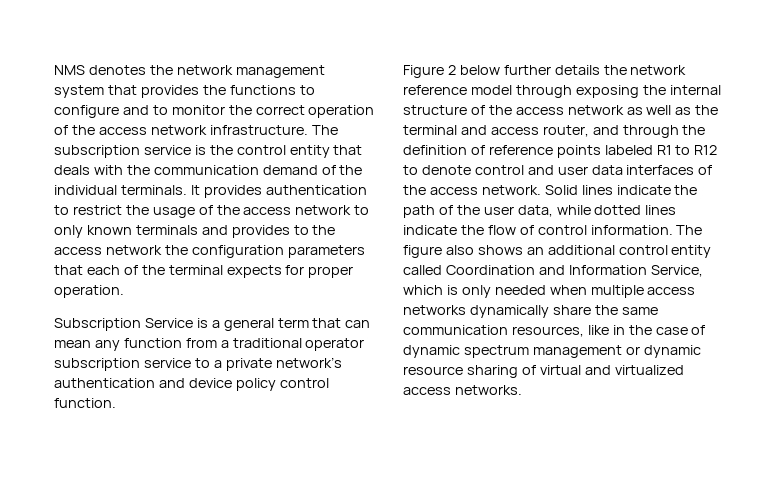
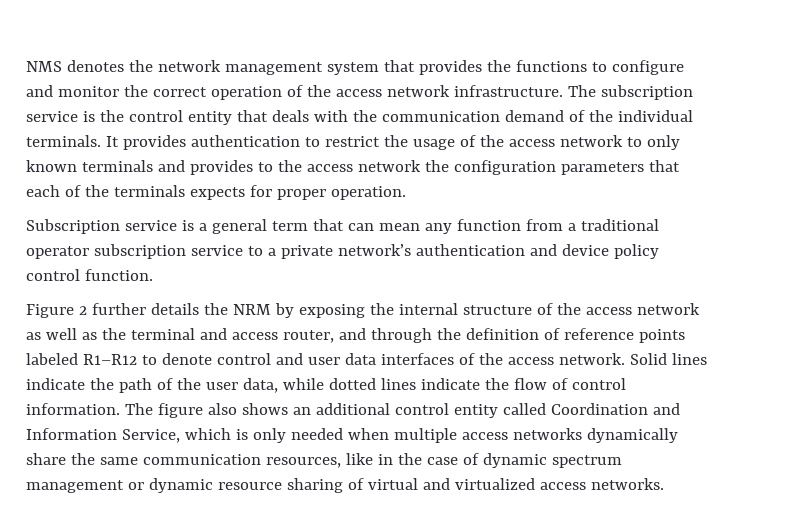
[152,105,168,115] to -> (53, 91) none
[168,265,223,275] terminal -> [113,185,185,197] terminals
[144,318,193,328] Service -> [124,220,177,231] service
[459,65,500,75] below -> (87, 310) none
[630,65,687,75] [403,85,572,98] network reference model through -> [232,303,294,318] NRM by
[656,145,718,155] R1 to R12 -> [82,354,137,365] R1–R12

